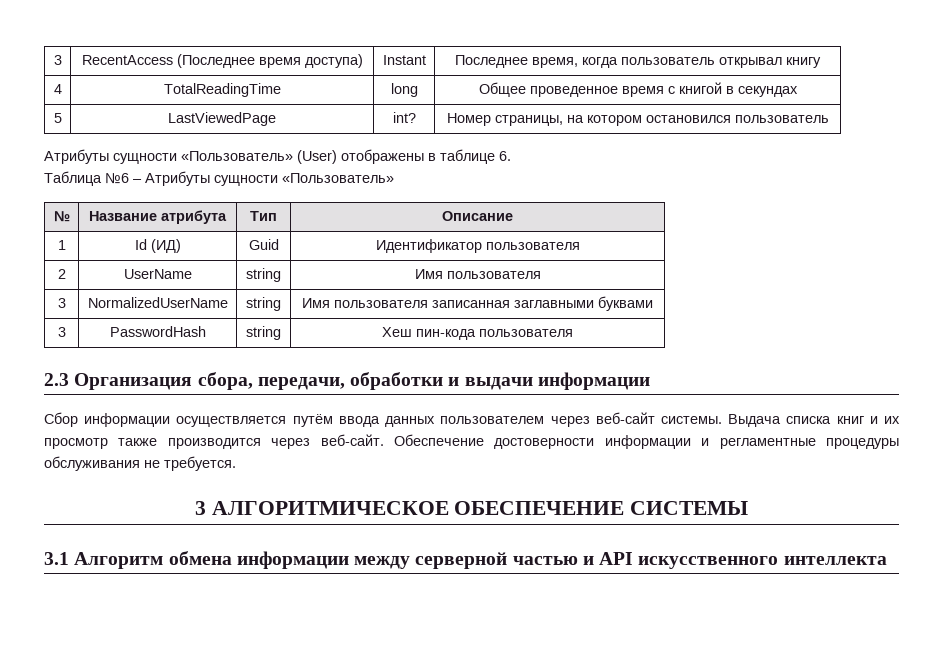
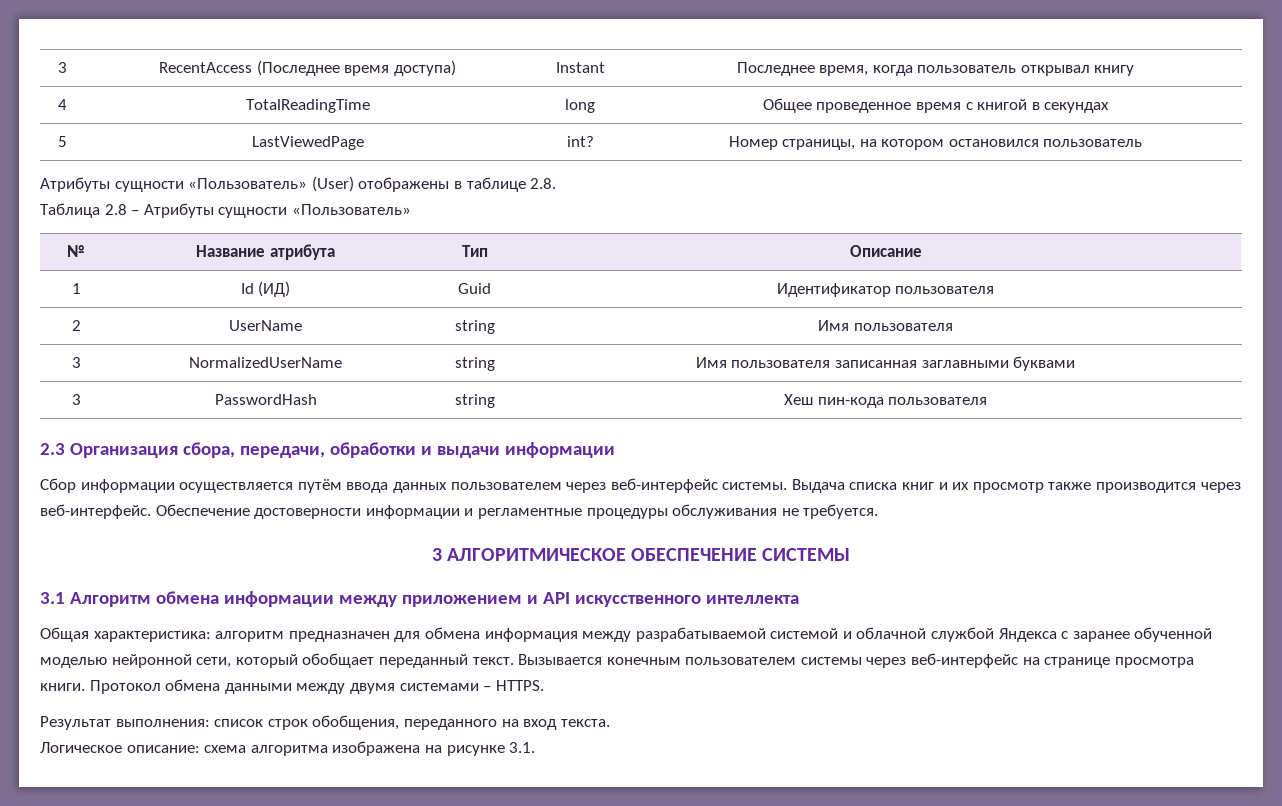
[499,151,511,161] 6. -> [530,178,557,189] 2.8.
[105,173,129,184] №6 -> [104,204,127,215] 2.8
[595,412,655,424] веб-сайт -> [610,478,718,493] веб-интерфейс
[320,434,384,446] веб-сайт. -> [40,504,151,519] веб-интерфейс.
[415,552,578,569] серверной частью -> [401,595,522,607] приложением
(887, 560) none -> [40,627,1213,642] [40,653,1194,668] [40,679,544,694] [40,715,610,730] [40,741,536,756] // Общая характеристика: алгоритм предназначен для обмена информация между разрабатываемой системой и облачной службой Яндекса с заранее обученной моделью нейронной сети, который обобщает переданный текст. Вызывается конечным пользователем системы через веб-интерфейс на странице просмотра книги. Протокол обмена данными между двумя системами – HTTPS. // Результат выполнения: список строк обобщения, переданного на вход текста. // Логическое описание: схема алгоритма изображена на рисунке 3.1.

